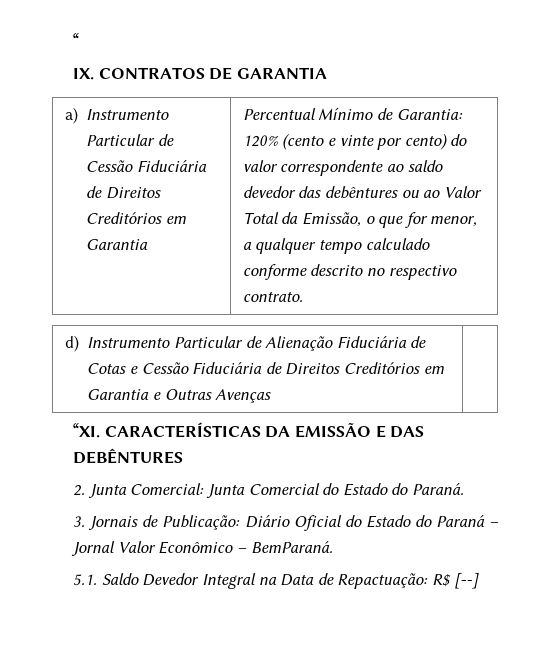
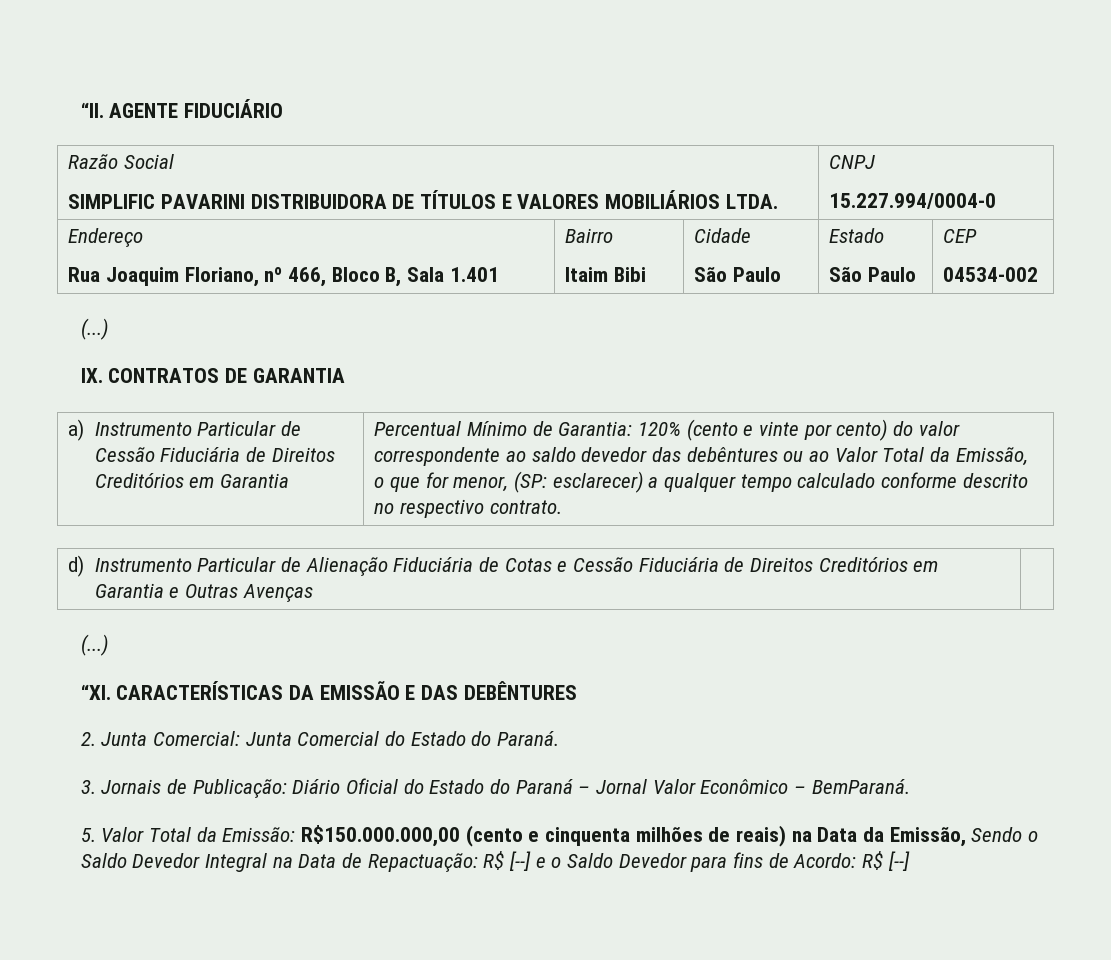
[73,33,80,47] “ -> [80,99,284,118] [68,154,174,169] [68,190,778,209] [829,155,876,169] [829,193,997,209] [68,228,144,247] [68,267,499,287] [565,228,614,243] [565,267,646,282] [694,228,752,243] [694,267,781,282] [829,228,885,243] [829,267,916,282] [943,229,978,243] [943,267,1039,282] [80,318,108,340] “II. AGENTE FIDUCIÁRIO // Razão Social // SIMPLIFIC PAVARINI DISTRIBUIDORA DE TÍTULOS E VALORES MOBILIÁRIOS LTDA. | CNPJ // 15.227.994/0004-0 // Endereço // Rua Joaquim Floriano, nº 466, Bloco B, Sala 1.401 | Bairro // Itaim Bibi | Cidade // São Paulo | Estado // São Paulo | CEP // 04534-002 // (...)
(478, 221) none -> [513,471,643,493] (SP: esclarecer)
(272, 396) none -> [80,634,108,656] // (...)
[73,574,98,586] 5.1. -> [80,825,1039,847] 5. Valor Total da Emissão: R$150.000.000,00 (cento e cinquenta milhões de reais) na Data da Emissão, Sendo o
(479, 581) none -> [535,851,910,872] e o Saldo Devedor para fins de Acordo: R$ [--]

